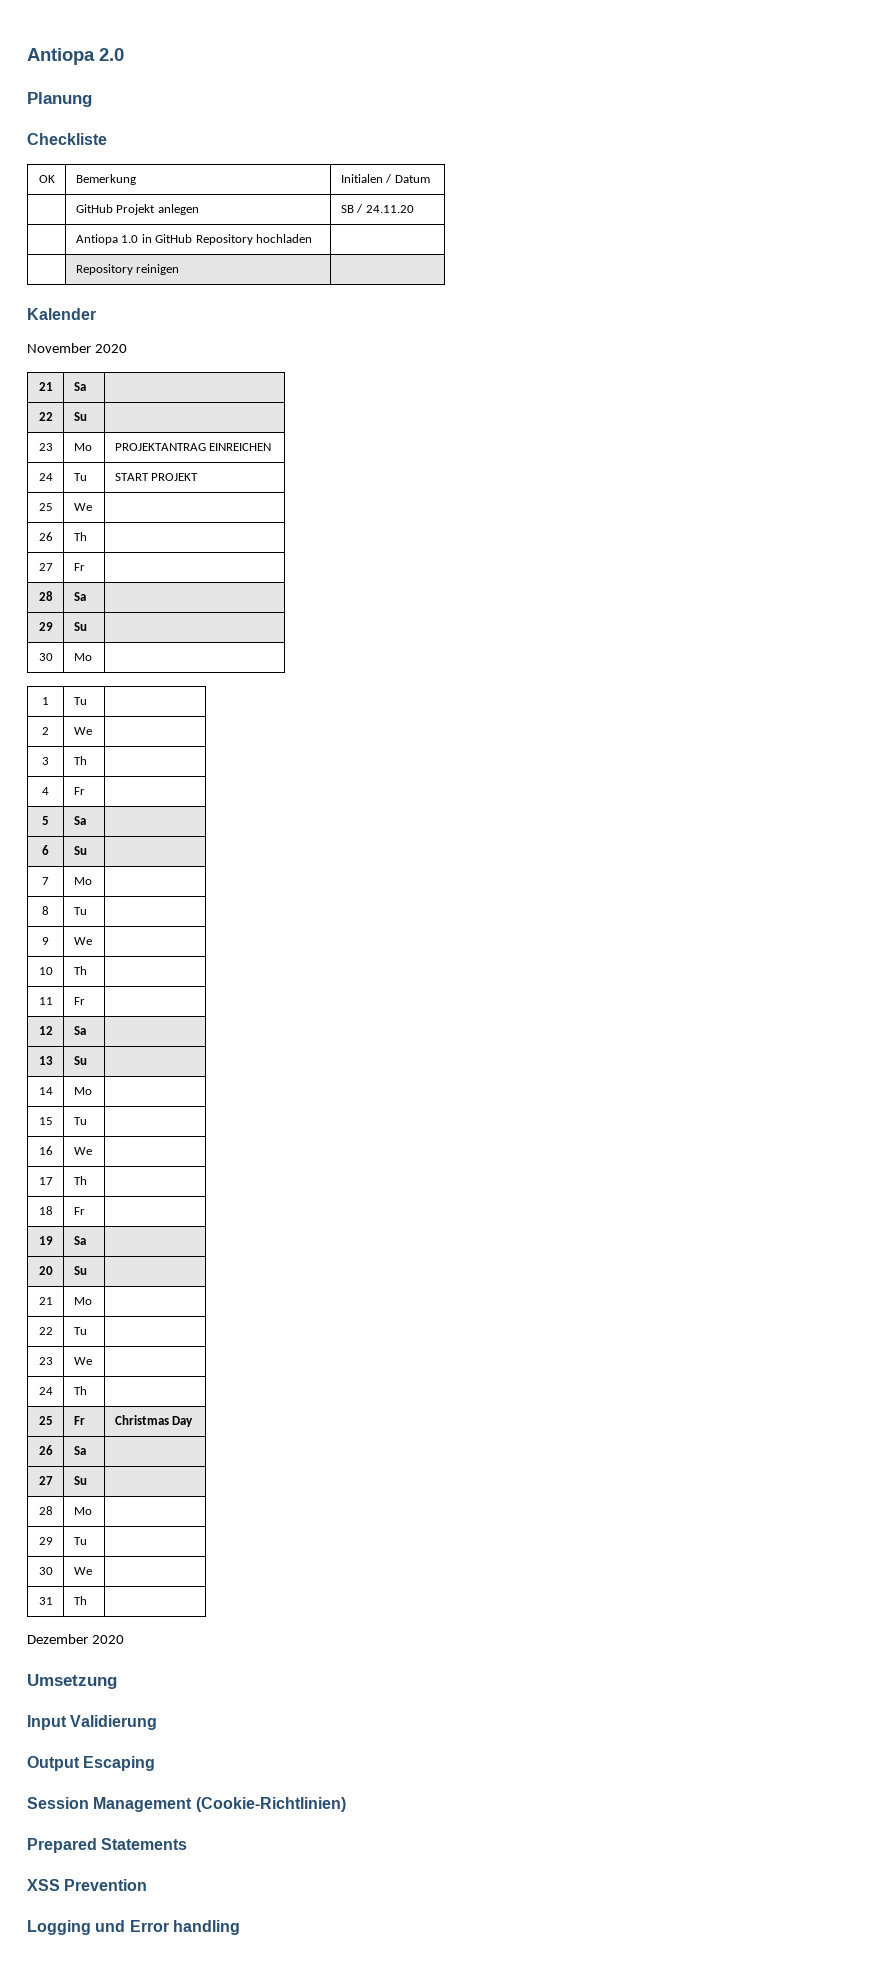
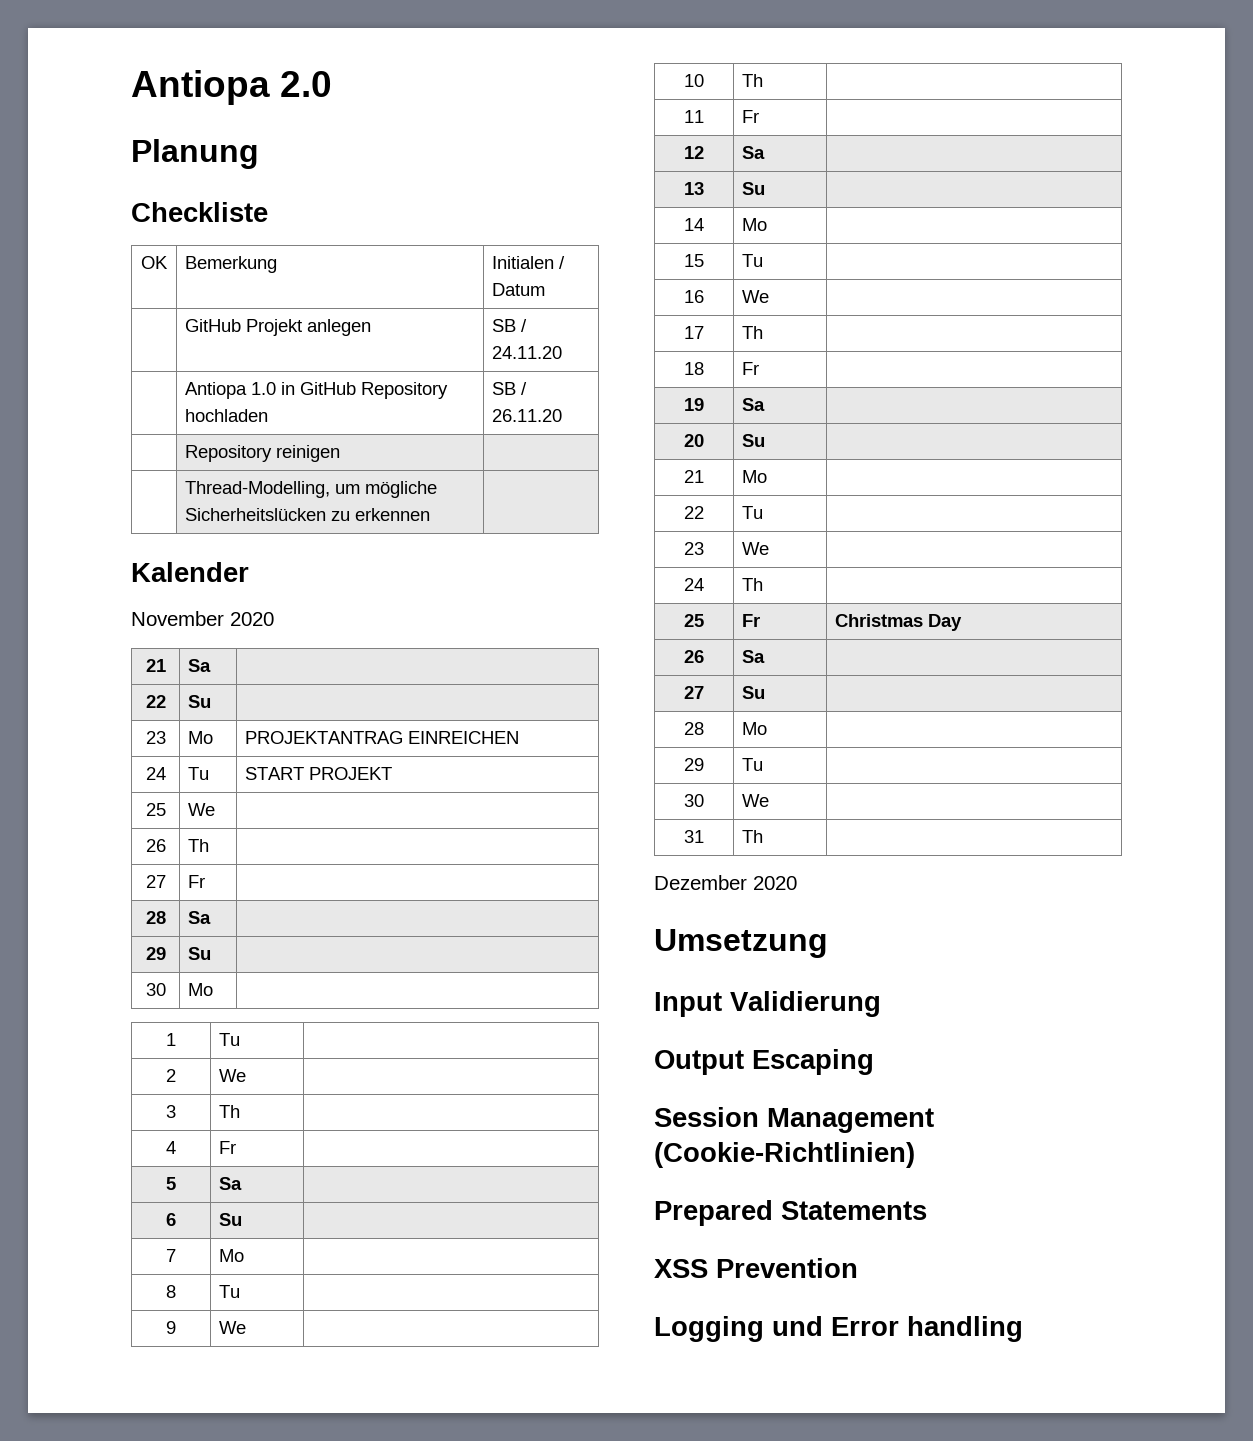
(313, 238) none -> [492,382,528,395] [492,409,563,422] SB / 26.11.20
(180, 269) none -> [185,481,438,498] [185,508,431,521] // | Thread-Modelling, um mögliche Sicherheitslücken zu erkennen |

